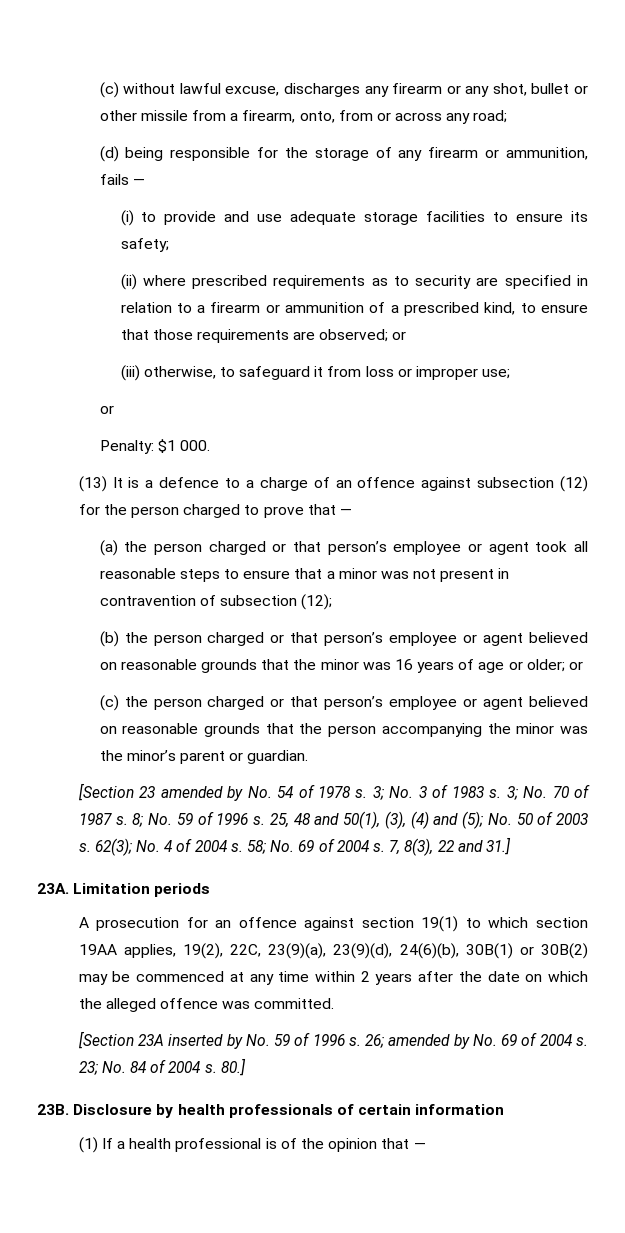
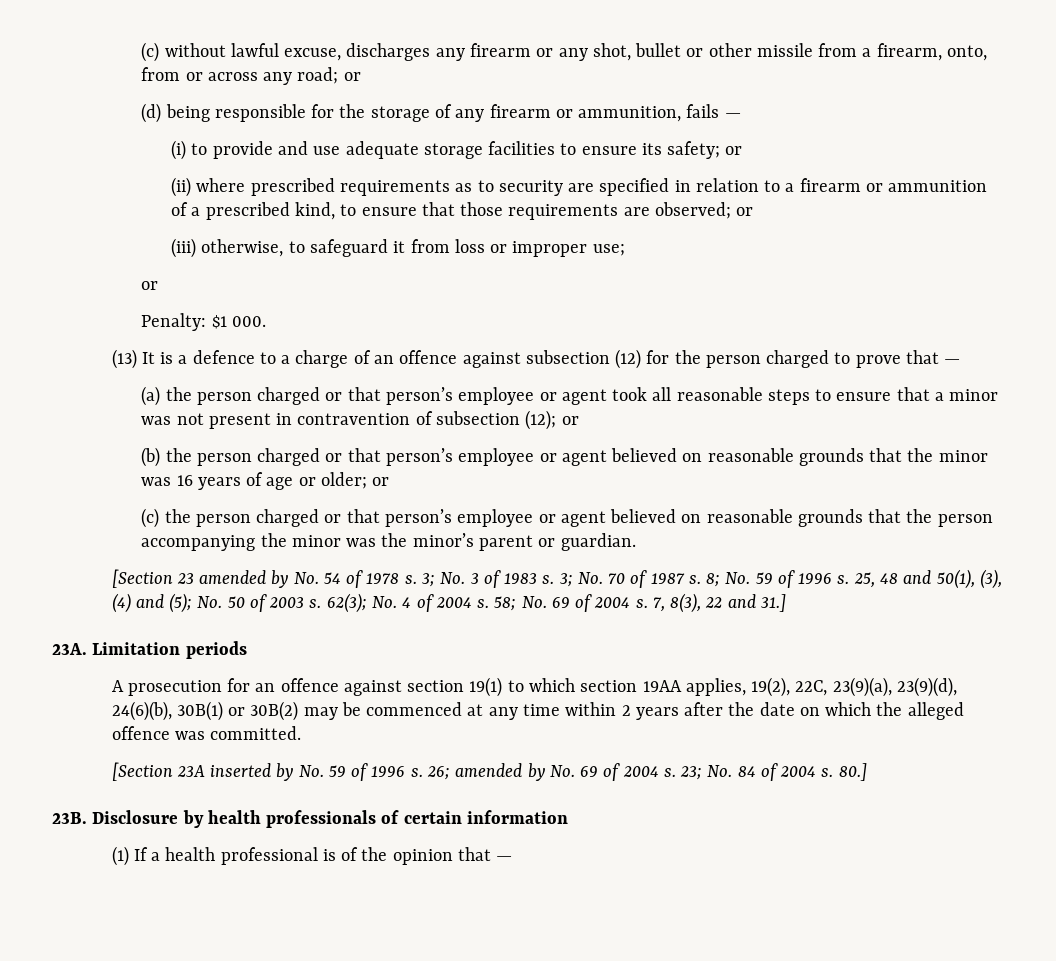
(508, 116) none -> [343,72,361,81] or
(169, 245) none -> [725,146,743,155] or
(333, 602) none -> [561,416,579,425] or

